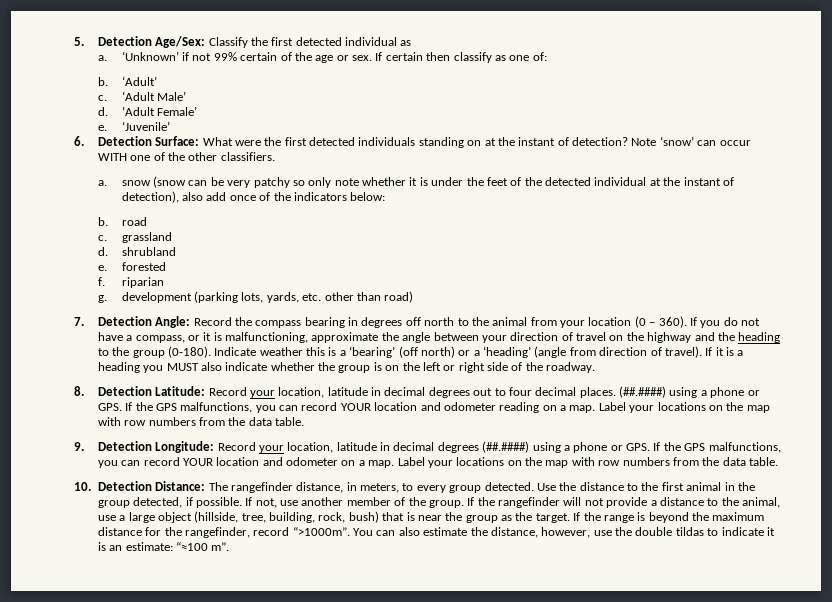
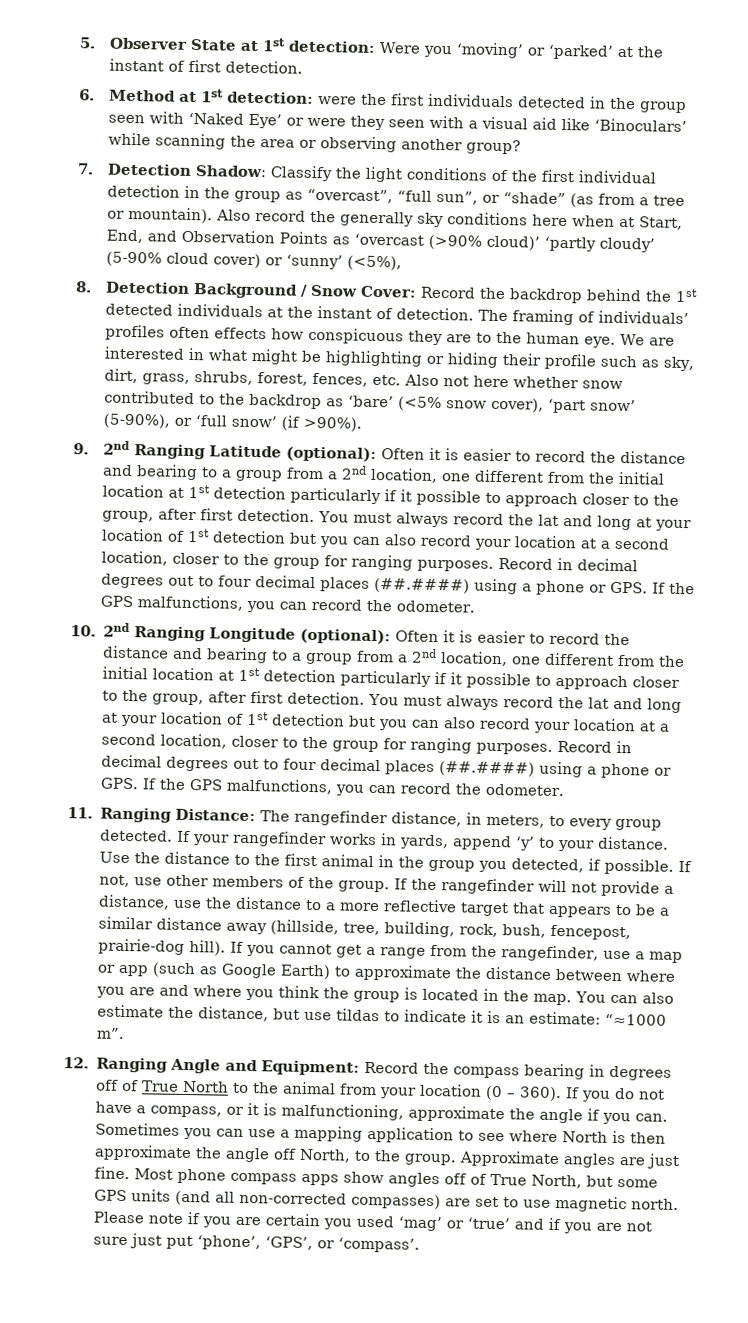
[97,36,412,48] [97,51,547,63] [97,76,157,86] [97,91,187,101] [97,106,198,116] [97,121,170,131] [73,136,751,148] [97,152,275,161] [97,176,734,188] [121,191,386,203] [97,217,147,226] [97,232,172,243] [97,247,176,256] [97,262,166,271] [97,277,164,288] [97,291,414,303] [73,316,191,328] Detection Age/Sex: Classify the first detected individual as // a. ‘Unknown’ if not 99% certain of the age or sex. If certain then classify as one of: // b. ‘Adult’ // c. ‘Adult Male’ // d. ‘Adult Female’ // e. ‘Juvenile’ // 6. Detection Surface: What were the first detected individuals standing on at the instant of detection? Note ‘snow’ can occur WITH one of the other classifiers. // a. snow (snow can be very patchy so only note whether it is under the feet of the detected individual at the instant of detection), also add once of the indicators below: // b. road // c. grassland // d. shrubland // e. forested // f. riparian // g. development (parking lots, yards, etc. other than road) // 7. Detection Angle: -> [108,37,664,60] [108,58,303,74] [79,89,687,113] [107,111,687,133] [107,132,521,155] [77,163,656,184] [106,184,685,208] [106,206,683,230] [105,229,655,253] [105,251,402,271] [75,281,698,304] [104,303,689,326] [104,324,675,348] [103,346,694,372] [103,368,623,389] [103,390,636,414] [102,413,362,432] [73,440,686,465] [101,464,665,485] [101,484,679,508] [101,508,692,532] [100,528,670,551] [100,550,638,572] [100,573,695,596] [99,595,475,613] [70,622,630,646] [102,645,685,668] [101,666,680,691] [101,689,682,713] [100,711,670,734] [100,733,632,755] [100,754,672,779] [99,777,565,797] [67,807,662,831] [99,829,669,852] [98,851,692,875] [98,874,674,897] [97,894,670,918] [97,916,631,941] [97,938,683,964] [96,962,676,982] [95,984,674,1006] [96,1004,667,1026] [95,1027,125,1039] [63,1057,360,1076] Observer State at 1st detection: Were you ‘moving’ or ‘parked’ at the instant of first detection. // 6. Method at 1st detection: were the first individuals detected in the group seen with ‘Naked Eye’ or were they seen with a visual aid like ‘Binoculars’ while scanning the area or observing another group? // 7. Detection Shadow: Classify the light conditions of the first individual detection in the group as “overcast”, “full sun”, or “shade” (as from a tree or mountain). Also record the generally sky conditions here when at Start, End, and Observation Points as ‘overcast (>90% cloud)’ ‘partly cloudy’ (5-90% cloud cover) or ‘sunny’ (<5%), // 8. Detection Background / Snow Cover: Record the backdrop behind the 1st detected individuals at the instant of detection. The framing of individuals’ profiles often effects how conspicuous they are to the human eye. We are interested in what might be highlighting or hiding their profile such as sky, dirt, grass, shrubs, forest, fences, etc. Also not here whether snow contributed to the backdrop as ‘bare’ (<5% snow cover), ‘part snow’ (5-90%), or ‘full snow’ (if >90%). // 9. 2nd Ranging Latitude (optional): Often it is easier to record the distance and bearing to a group from a 2nd location, one different from the initial location at 1st detection particularly if it possible to approach closer to the group, after first detection. You must always record the lat and long at your location of 1st detection but you can also record your location at a second location, closer to the group for ranging purposes. Record in decimal degrees out to four decimal places (##.####) using a phone or GPS. If the GPS malfunctions, you can record the odometer. // 10. 2nd Ranging Longitude (optional): Often it is easier to record the distance and bearing to a group from a 2nd location, one different from the initial location at 1st detection particularly if it possible to approach closer to the group, after first detection. You must always record the lat and long at your location of 1st detection but you can also record your location at a second location, closer to the group for ranging purposes. Record in decimal degrees out to four decimal places (##.####) using a phone or GPS. If the GPS malfunctions, you can record the odometer. // 11. Ranging Distance: The rangefinder distance, in meters, to every group detected. If your rangefinder works in yards, append ‘y’ to your distance. Use the distance to the first animal in the group you detected, if possible. If not, use other members of the group. If the rangefinder will not provide a distance, use the distance to a more reflective target that appears to be a similar distance away (hillside, tree, building, rock, bush, fencepost, prairie-dog hill). If you cannot get a range from the rangefinder, use a map or app (such as Google Earth) to approximate the distance between where you are and where you think the group is located in the map. You can also estimate the distance, but use tildas to indicate it is an estimate: “≈1000 m”. // 12. Ranging Angle and Equipment:
[424,317,455,326] north -> [120,1079,229,1093] of True North
[433,332,781,343] [97,346,744,358] [97,362,596,373] [73,386,760,398] [97,402,770,413] [97,417,305,426] [73,441,781,453] [97,457,779,468] [73,481,755,493] [97,497,781,508] [97,511,765,523] [97,527,775,538] [97,542,230,551] between your direction of travel on the highway and the heading to the group (0-180). Indicate weather this is a ‘bearing’ (off north) or a ‘heading’ (angle from direction of travel). If it is a heading you MUST also indicate whether the group is on the left or right side of the roadway. // 8. Detection Latitude: Record your location, latitude in decimal degrees out to four decimal places. (##.####) using a phone or GPS. If the GPS malfunctions, you can record YOUR location and odometer reading on a map. Label your locations on the map with row numbers from the data table. // 9. Detection Longitude: Record your location, latitude in decimal degrees (##.####) using a phone or GPS. If the GPS malfunctions, you can record YOUR location and odometer on a map. Label your locations on the map with row numbers from the data table. // 10. Detection Distance: The rangefinder distance, in meters, to every group detected. Use the distance to the first animal in the group detected, if possible. If not, use another member of the group. If the rangefinder will not provide a distance to the animal, use a large object (hillside, tree, building, rock, bush) that is near the group as the target. If the range is beyond the maximum distance for the rangefinder, record “>1000m”. You can also estimate the distance, however, use the double tildas to indicate it is an estimate: “≈100 m”. -> [586,1108,668,1125] [94,1122,666,1144] [93,1144,680,1170] [93,1166,658,1189] [93,1189,679,1213] [92,1211,652,1234] [92,1233,420,1253] if you can. Sometimes you can use a mapping application to see where North is then approximate the angle off North, to the group. Approximate angles are just fine. Most phone compass apps show angles off of True North, but some GPS units (and all non-corrected compasses) are set to use magnetic north. Please note if you are certain you used ‘mag’ or ‘true’ and if you are not sure just put ‘phone’, ‘GPS’, or ‘compass’.

